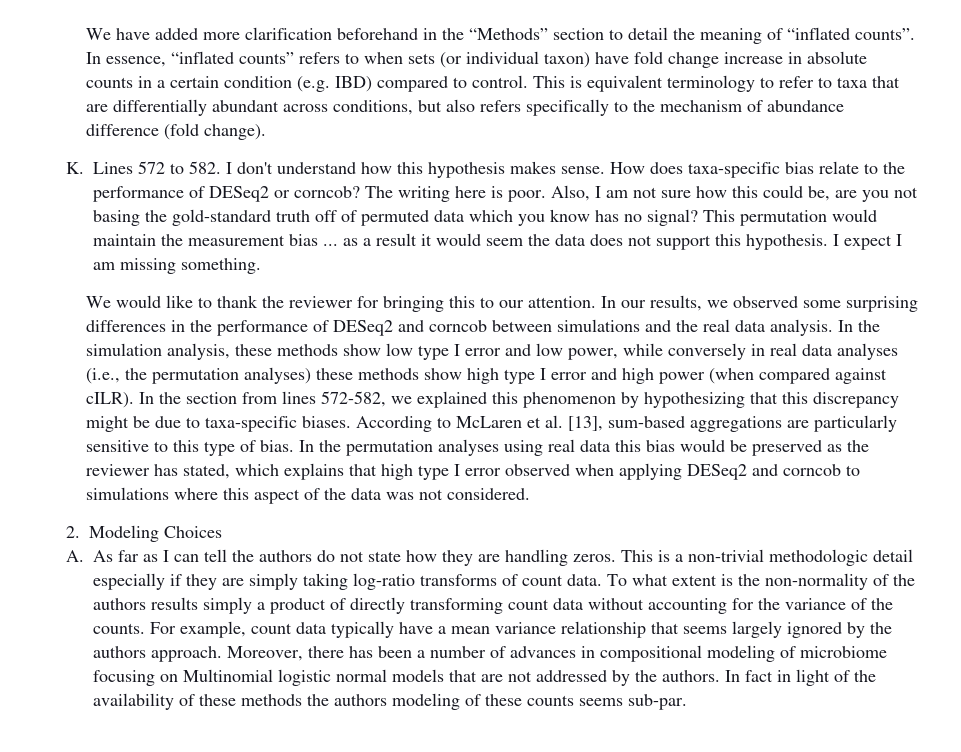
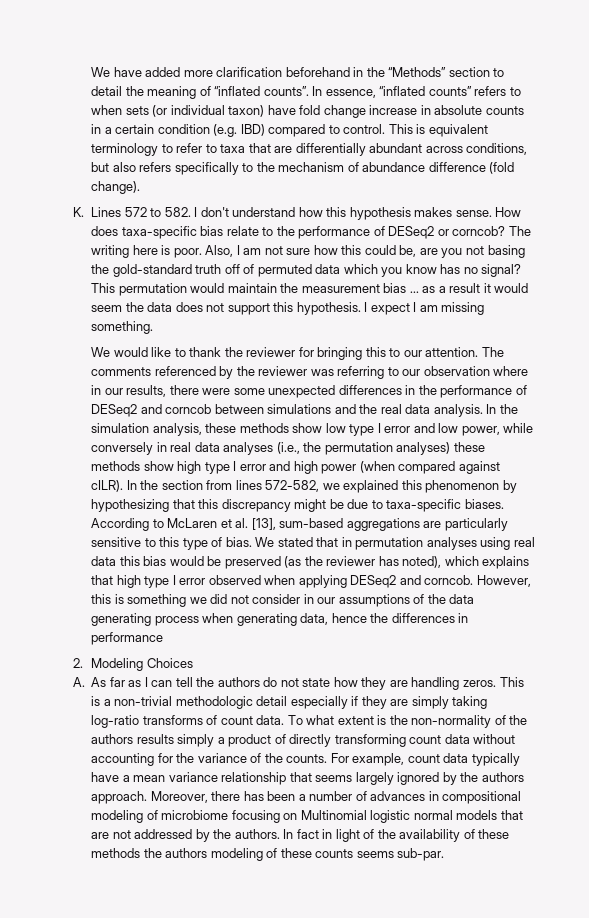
[601,295,919,312] In our results, we observed some surprising -> [481,347,504,357] [91,366,529,379] [91,385,336,398] The comments referenced by the reviewer was referring to our observation where in our results, there were some unexpected
[299,440,342,452] In the -> [255,537,352,547] We stated that in
[827,444,843,452] as -> [284,556,302,568] (as
[183,464,231,479] stated, -> [402,556,442,568] noted),
[783,464,861,476] [86,487,531,504] corncob to simulations where this aspect of the data was not considered. -> [424,575,531,587] [91,594,475,607] [91,613,469,626] [91,632,164,645] corncob. However, this is something we did not consider in our assumptions of the data generating process when generating data, hence the differences in performance

